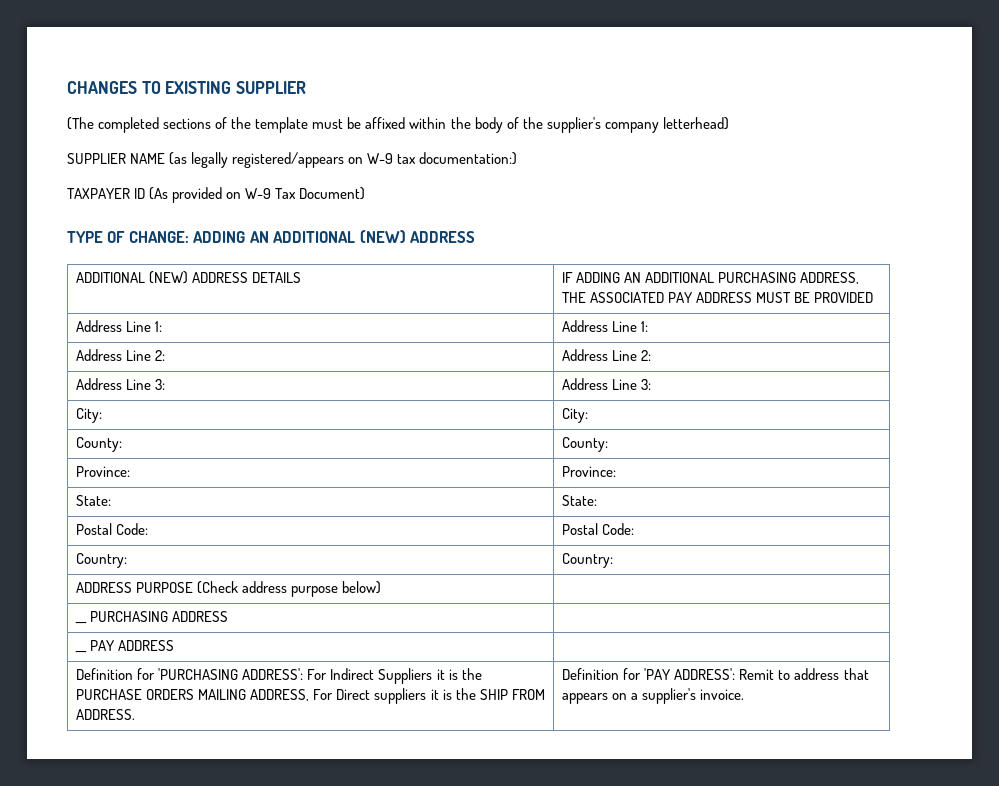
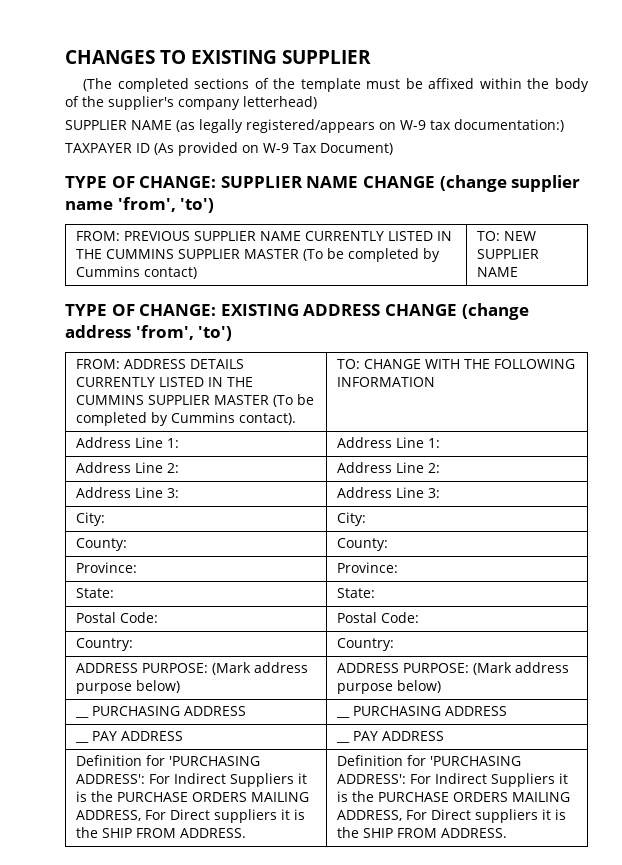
[193,230,476,243] [76,271,302,284] [562,272,860,284] [562,292,874,303] ADDING AN ADDITIONAL (NEW) ADDRESS // ADDITIONAL (NEW) ADDRESS DETAILS | IF ADDING AN ADDITIONAL PURCHASING ADDRESS, THE ASSOCIATED PAY ADDRESS MUST BE PROVIDED -> [220,175,581,192] [65,197,215,213] [75,231,452,241] [75,248,440,262] [75,266,197,279] [476,231,536,241] [476,249,539,259] [476,267,518,277] [65,303,529,320] [65,325,233,341] [75,359,244,369] [75,377,253,387] [75,394,314,407] [75,412,296,426] [336,359,575,369] [336,377,435,387] SUPPLIER NAME CHANGE (change supplier name 'from', 'to') // FROM: PREVIOUS SUPPLIER NAME CURRENTLY LISTED IN THE CUMMINS SUPPLIER MASTER (To be completed by Cummins contact) | TO: NEW SUPPLIER NAME // TYPE OF CHANGE: EXISTING ADDRESS CHANGE (change address 'from', 'to') // FROM: ADDRESS DETAILS CURRENTLY LISTED IN THE CUMMINS SUPPLIER MASTER (To be completed by Cummins contact). | TO: CHANGE WITH THE FOLLOWING INFORMATION
[136,581,239,594] PURPOSE (Check -> [141,662,251,675] PURPOSE: (Mark
(382, 587) none -> [336,662,569,675] [336,680,441,694] ADDRESS PURPOSE: (Mark address purpose below)
(229, 616) none -> [335,716,350,718] [352,706,507,716] __ PURCHASING ADDRESS
(175, 645) none -> [335,741,350,743] [352,731,444,741] __ PAY ADDRESS
[644,668,869,680] [562,688,745,704] 'PAY ADDRESS': Remit to address that appears on a supplier's invoice. -> [429,756,521,766] [336,773,568,787] [336,791,570,802] [336,809,566,823] [336,827,507,838] 'PURCHASING ADDRESS': For Indirect Suppliers it is the PURCHASE ORDERS MAILING ADDRESS, For Direct suppliers it is the SHIP FROM ADDRESS.

